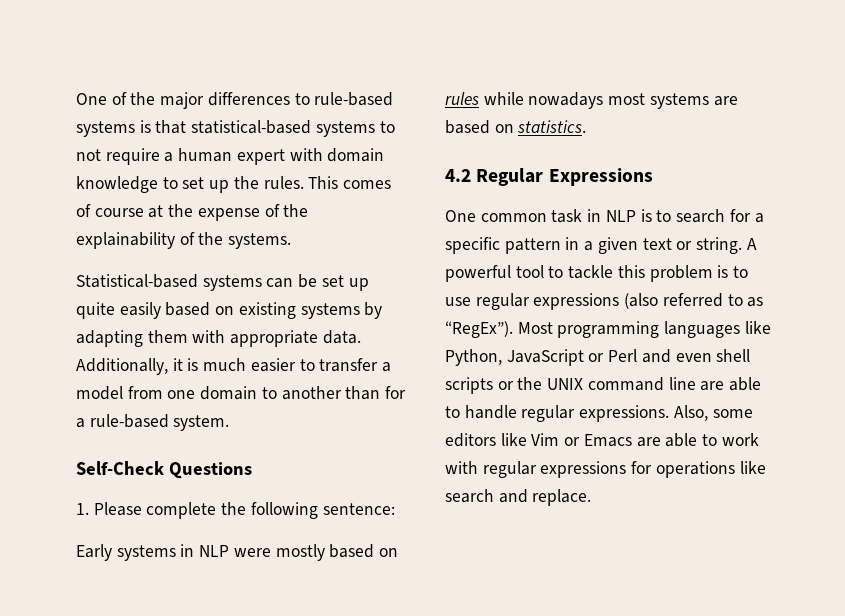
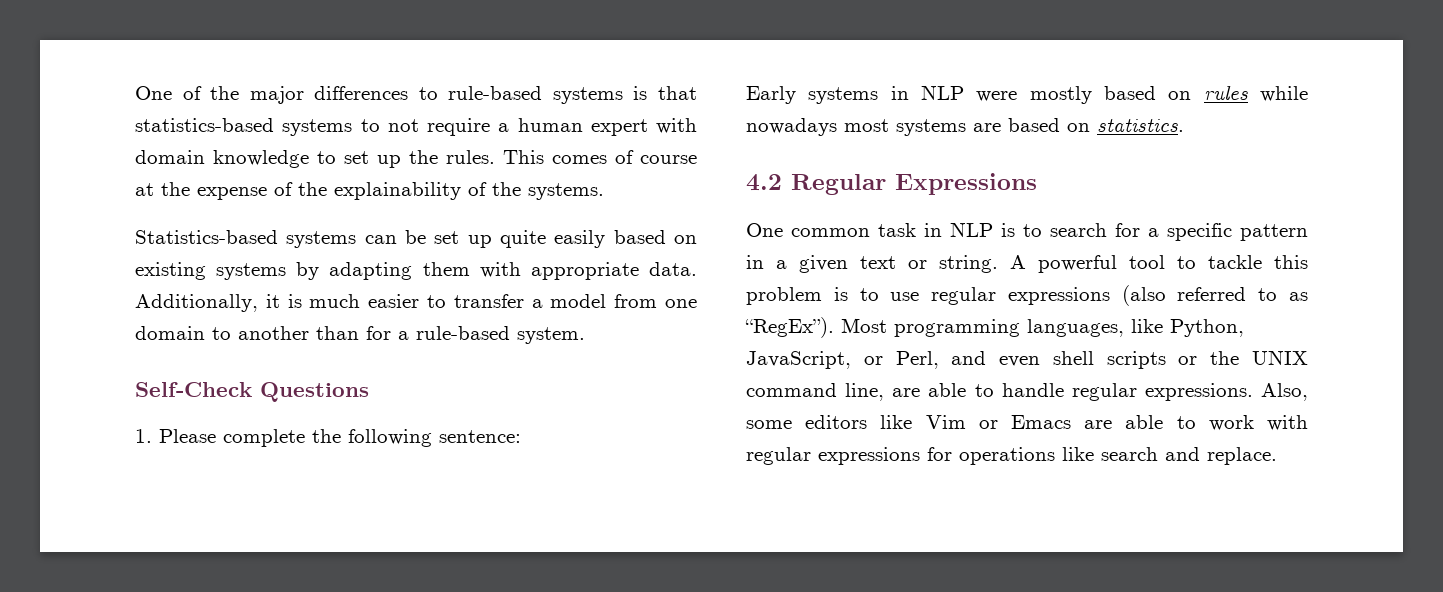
[191,120,312,134] statistical-based -> [135,118,274,132] statistics-based
[76,274,198,288] Statistical-based -> [135,230,278,244] Statistics-based
[664,321,741,338] languages -> [1027,319,1124,337] languages,
[506,349,638,366] JavaScript or Perl -> [746,351,939,369] JavaScript, or Perl,
[668,377,696,390] line -> [845,383,885,401] line,

